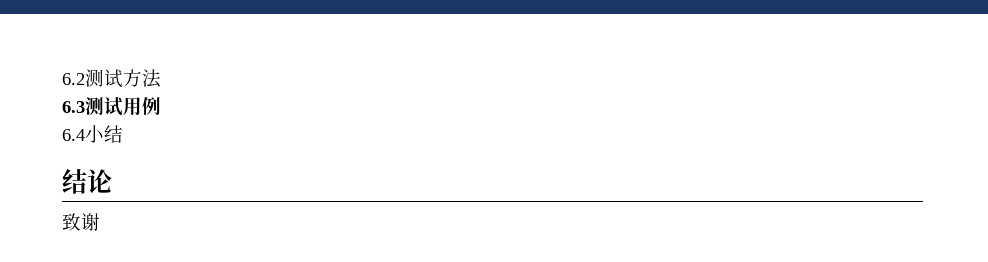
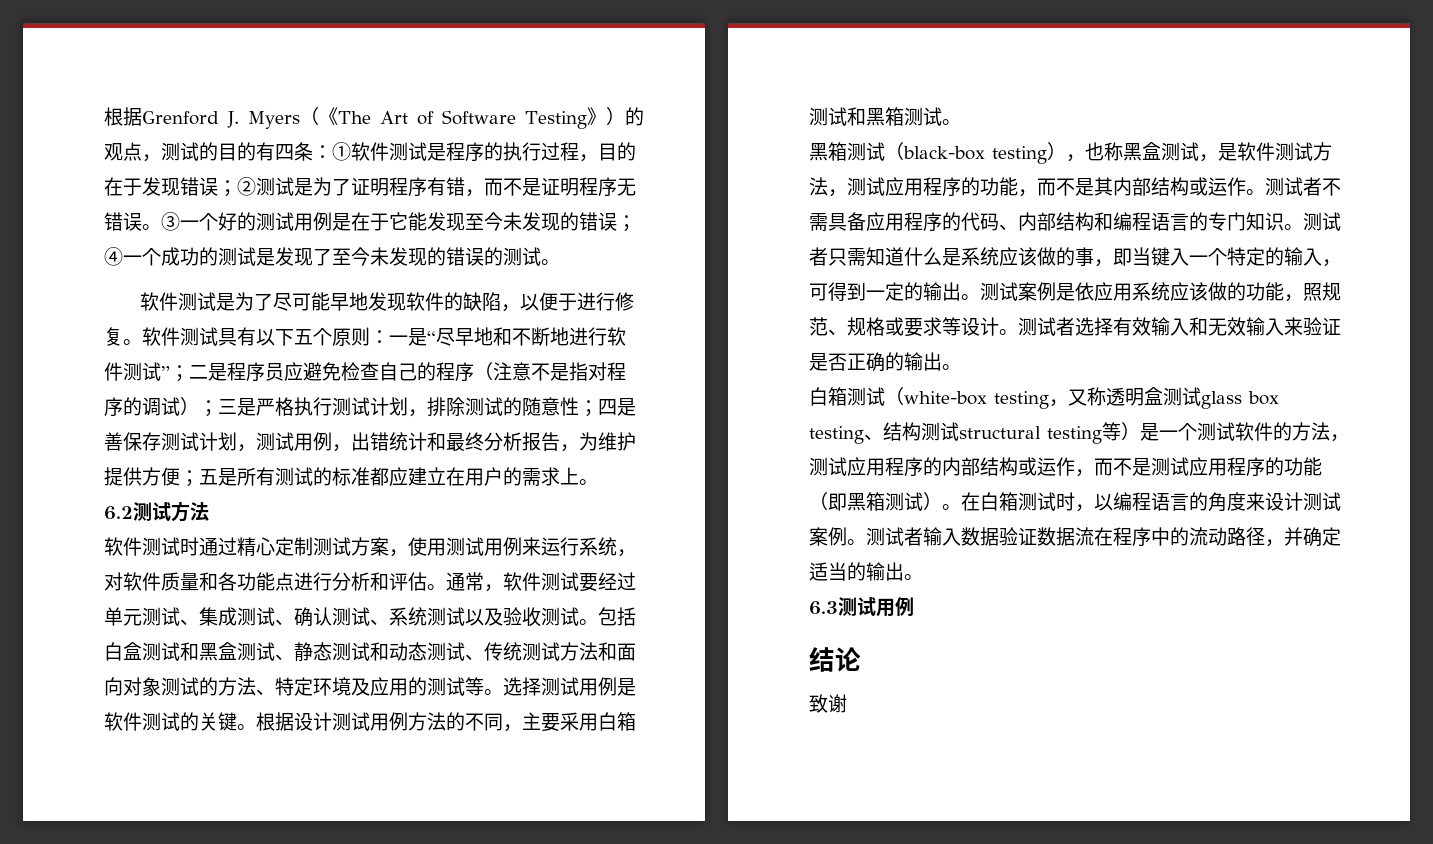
[62,69,161,88] 6.2测试方法 -> [104,107,645,129] [104,142,636,162] [104,177,636,197] [104,212,636,232] [104,247,560,266] [140,292,635,312] [104,327,626,346] [104,362,626,382] [104,397,636,417] [104,432,636,452] [104,467,598,487] [104,501,209,522] [104,537,636,557] [104,572,636,592] [104,607,636,627] [104,642,636,661] [104,677,636,696] [104,712,636,732] [809,107,961,126] [809,142,1332,164] [809,177,1341,197] [809,212,1341,232] [809,247,1341,267] [809,282,1341,302] [809,317,1341,337] [809,352,961,372] [809,387,1279,409] [809,422,1349,444] [809,457,1322,477] [809,492,1341,512] [809,527,1341,547] [809,562,923,581] 根据Grenford J. Myers（《The Art of Software Testing》）的观点，测试的目的有四条：①软件测试是程序的执行过程，目的在于发现错误；②测试是为了证明程序有错，而不是证明程序无错误。③一个好的测试用例是在于它能发现至今未发现的错误；④一个成功的测试是发现了至今未发现的错误的测试。 // 软件测试是为了尽可能早地发现软件的缺陷，以便于进行修复。软件测试具有以下五个原则：一是“尽早地和不断地进行软件测试”；二是程序员应避免检查自己的程序（注意不是指对程序的调试）；三是严格执行测试计划，排除测试的随意性；四是善保存测试计划，测试用例，出错统计和最终分析报告，为维护提供方便；五是所有测试的标准都应建立在用户的需求上。 // 6.2测试方法 // 软件测试时通过精心定制测试方案，使用测试用例来运行系统，对软件质量和各功能点进行分析和评估。通常，软件测试要经过单元测试、集成测试、确认测试、系统测试以及验收测试。包括白盒测试和黑盒测试、静态测试和动态测试、传统测试方法和面向对象测试的方法、特定环境及应用的测试等。选择测试用例是软件测试的关键。根据设计测试用例方法的不同，主要采用白箱测试和黑箱测试。 // 黑箱测试（black-box testing），也称黑盒测试，是软件测试方法，测试应用程序的功能，而不是其内部结构或运作。测试者不需具备应用程序的代码、内部结构和编程语言的专门知识。测试者只需知道什么是系统应该做的事，即当键入一个特定的输入，可得到一定的输出。测试案例是依应用系统应该做的功能，照规范、规格或要求等设计。测试者选择有效输入和无效输入来验证是否正确的输出。 // 白箱测试（white-box testing，又称透明盒测试glass box testing、结构测试structural testing等）是一个测试软件的方法，测试应用程序的内部结构或运作，而不是测试应用程序的功能（即黑箱测试）。在白箱测试时，以编程语言的角度来设计测试案例。测试者输入数据验证数据流在程序中的流动路径，并确定适当的输出。
[62,125,123,143] // 6.4小结 -> (914, 606) none

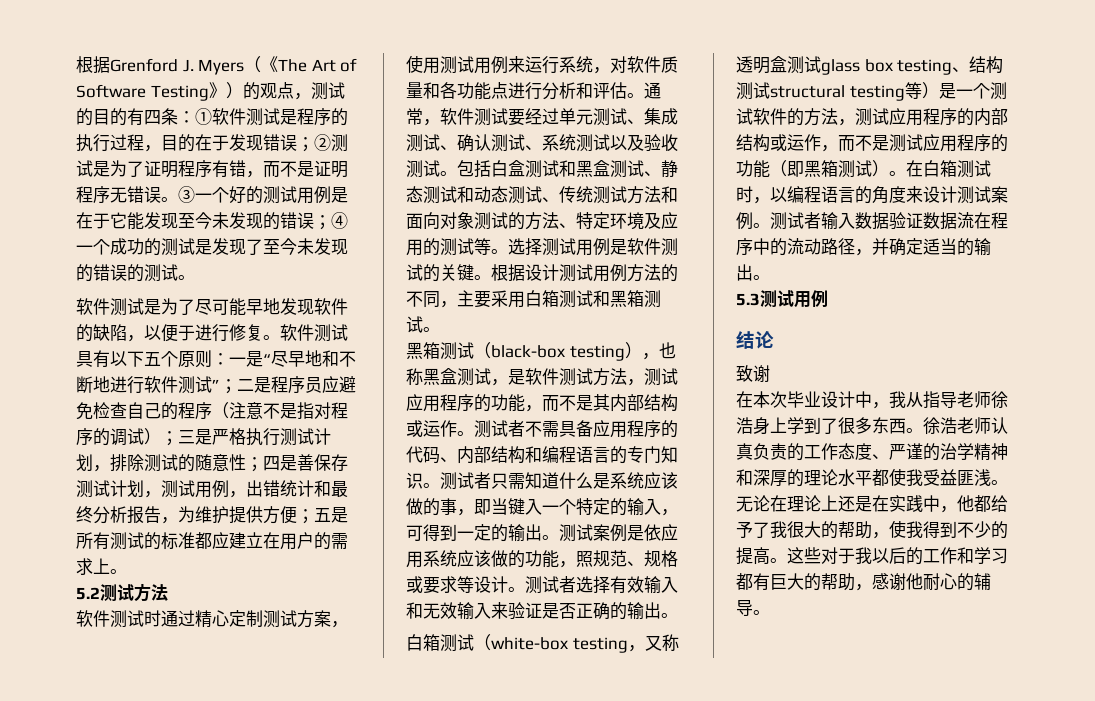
[104,506,133,520] 6.2 -> [76,587,100,600] 5.2
[809,601,838,615] 6.3 -> [736,293,760,306] 5.3
(847, 703) none -> [736,391,1008,409] [736,417,1008,435] [736,443,1008,461] [736,468,1008,487] [736,495,1008,513] [736,520,1008,539] [736,547,1008,565] [736,573,991,591] [736,600,770,616] // 在本次毕业设计中，我从指导老师徐浩身上学到了很多东西。徐浩老师认真负责的工作态度、严谨的治学精神和深厚的理论水平都使我受益匪浅。无论在理论上还是在实践中，他都给予了我很大的帮助，使我得到不少的提高。这些对于我以后的工作和学习都有巨大的帮助，感谢他耐心的辅导。

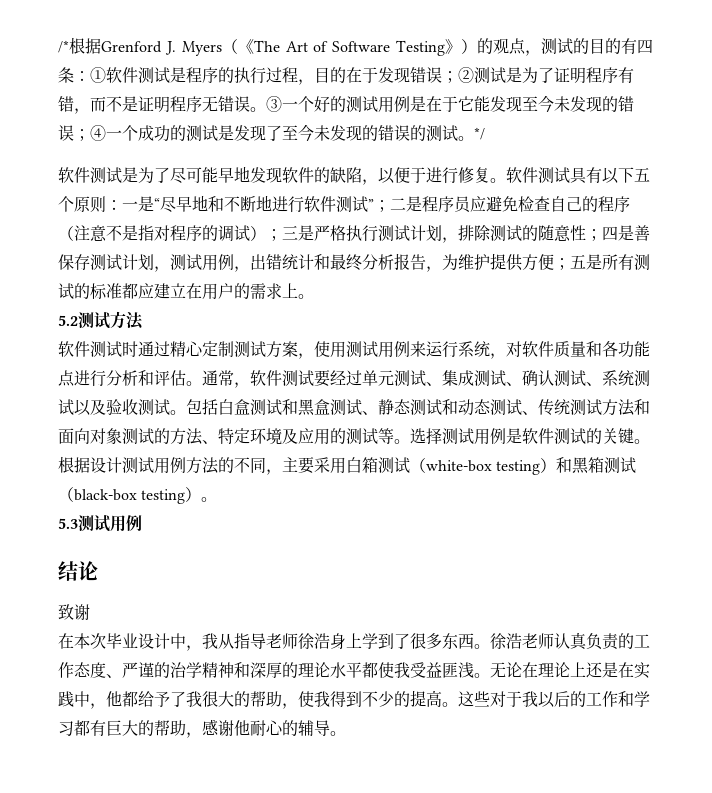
(76, 64) none -> [58,40,69,53] /*
(195, 277) none -> [474,127,485,140] */
[593,290,661,308] [406,316,440,333] [406,342,676,361] [406,368,678,386] [406,394,678,412] [406,420,678,438] [406,446,678,464] [406,472,678,490] [406,498,678,516] [406,524,678,542] [406,550,678,568] [406,576,678,594] [406,602,678,620] [406,634,679,653] [736,56,1004,75] [736,82,1007,101] [736,108,1008,126] [736,134,1008,152] [736,160,991,178] [736,186,1008,204] [736,212,1008,230] [736,238,991,256] [736,264,753,281] 和黑箱测试。 // 黑箱测试（black-box testing），也称黑盒测试，是软件测试方法，测试应用程序的功能，而不是其内部结构或运作。测试者不需具备应用程序的代码、内部结构和编程语言的专门知识。测试者只需知道什么是系统应该做的事，即当键入一个特定的输入，可得到一定的输出。测试案例是依应用系统应该做的功能，照规范、规格或要求等设计。测试者选择有效输入和无效输入来验证是否正确的输出。 // 白箱测试（white-box testing，又称透明盒测试glass box testing、结构测试structural testing等）是一个测试软件的方法，测试应用程序的内部结构或运作，而不是测试应用程序的功能（即黑箱测试）。在白箱测试时，以编程语言的角度来设计测试案例。测试者输入数据验证数据流在程序中的流动路径，并确定适当的输出 -> [410,457,637,475] [58,487,202,504] （white-box testing）和黑箱测试（black-box testing）

